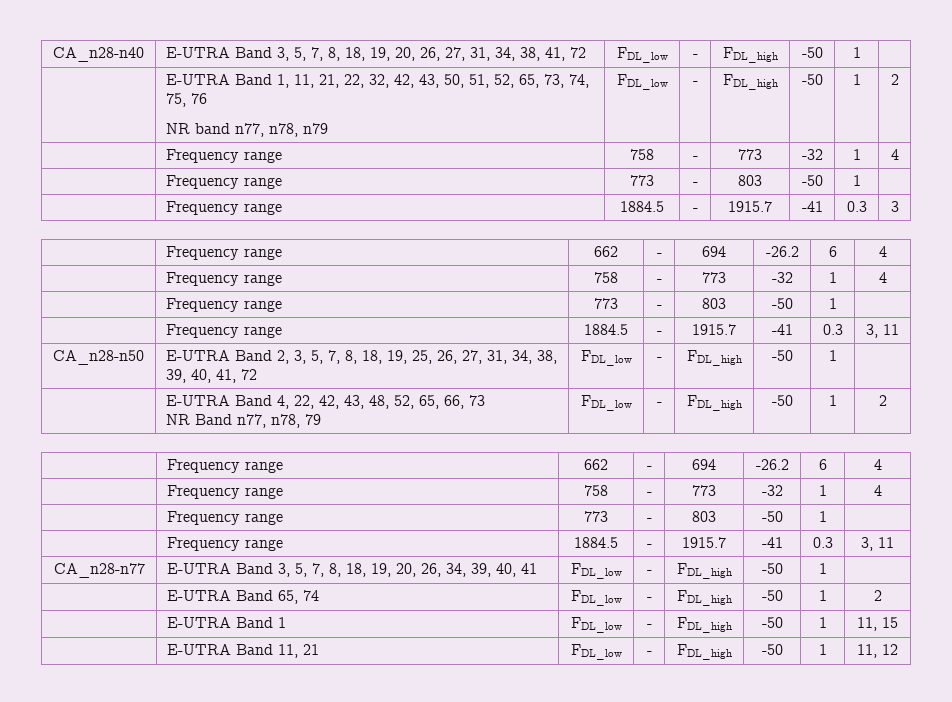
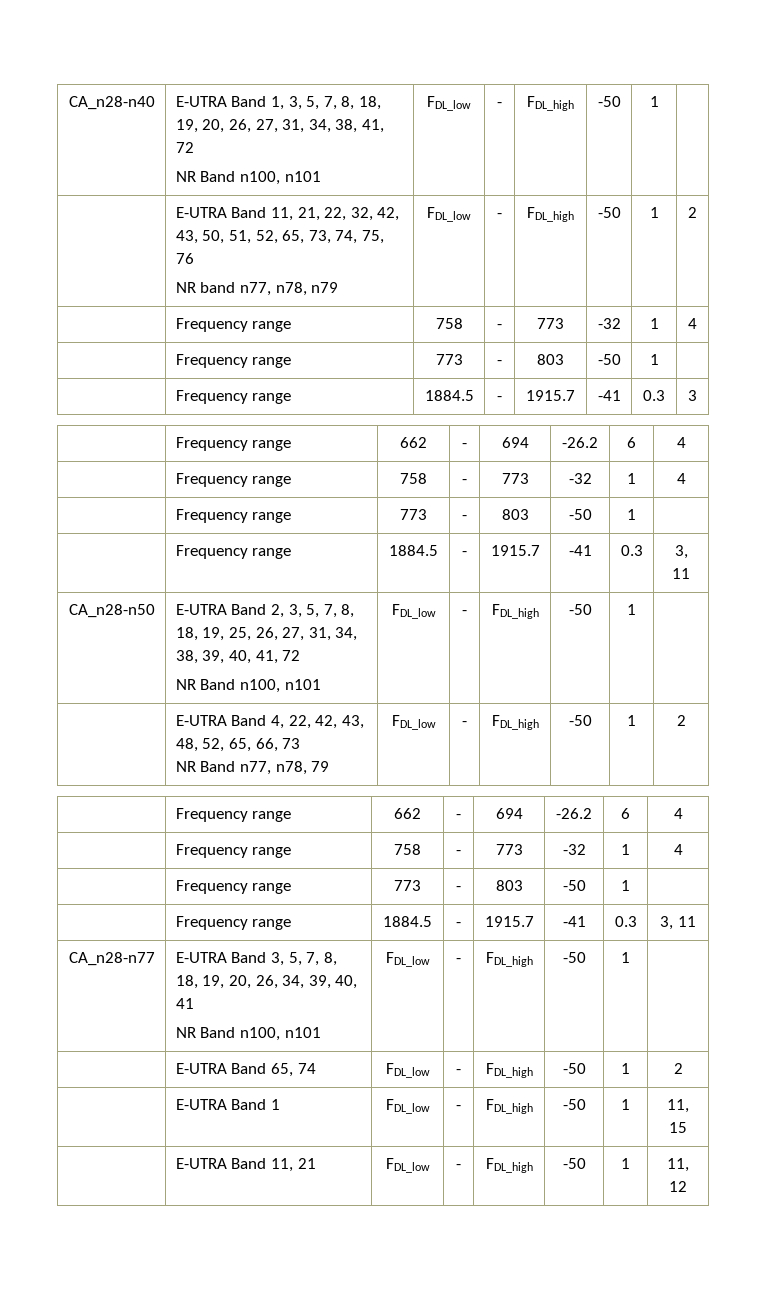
(273, 52) none -> [270,96,284,110] 1,
[616,47,668,63] [692,54,698,58] [722,47,778,63] [801,47,823,58] [852,47,861,58] [166,74,290,88] | FDL_low | - | FDL_high | -50 | 1 | // | E-UTRA Band 1, -> [175,171,321,185] [427,96,471,111] [497,102,502,107] [527,96,574,111] [597,96,621,107] [649,96,659,107] [175,207,267,218] // NR Band n100, n101 | FDL_low | - | FDL_high | -50 | 1 | // | E-UTRA Band
(258, 374) none -> [175,679,321,693] // NR Band n100, n101
(538, 568) none -> [175,1027,321,1041] // NR Band n100, n101

